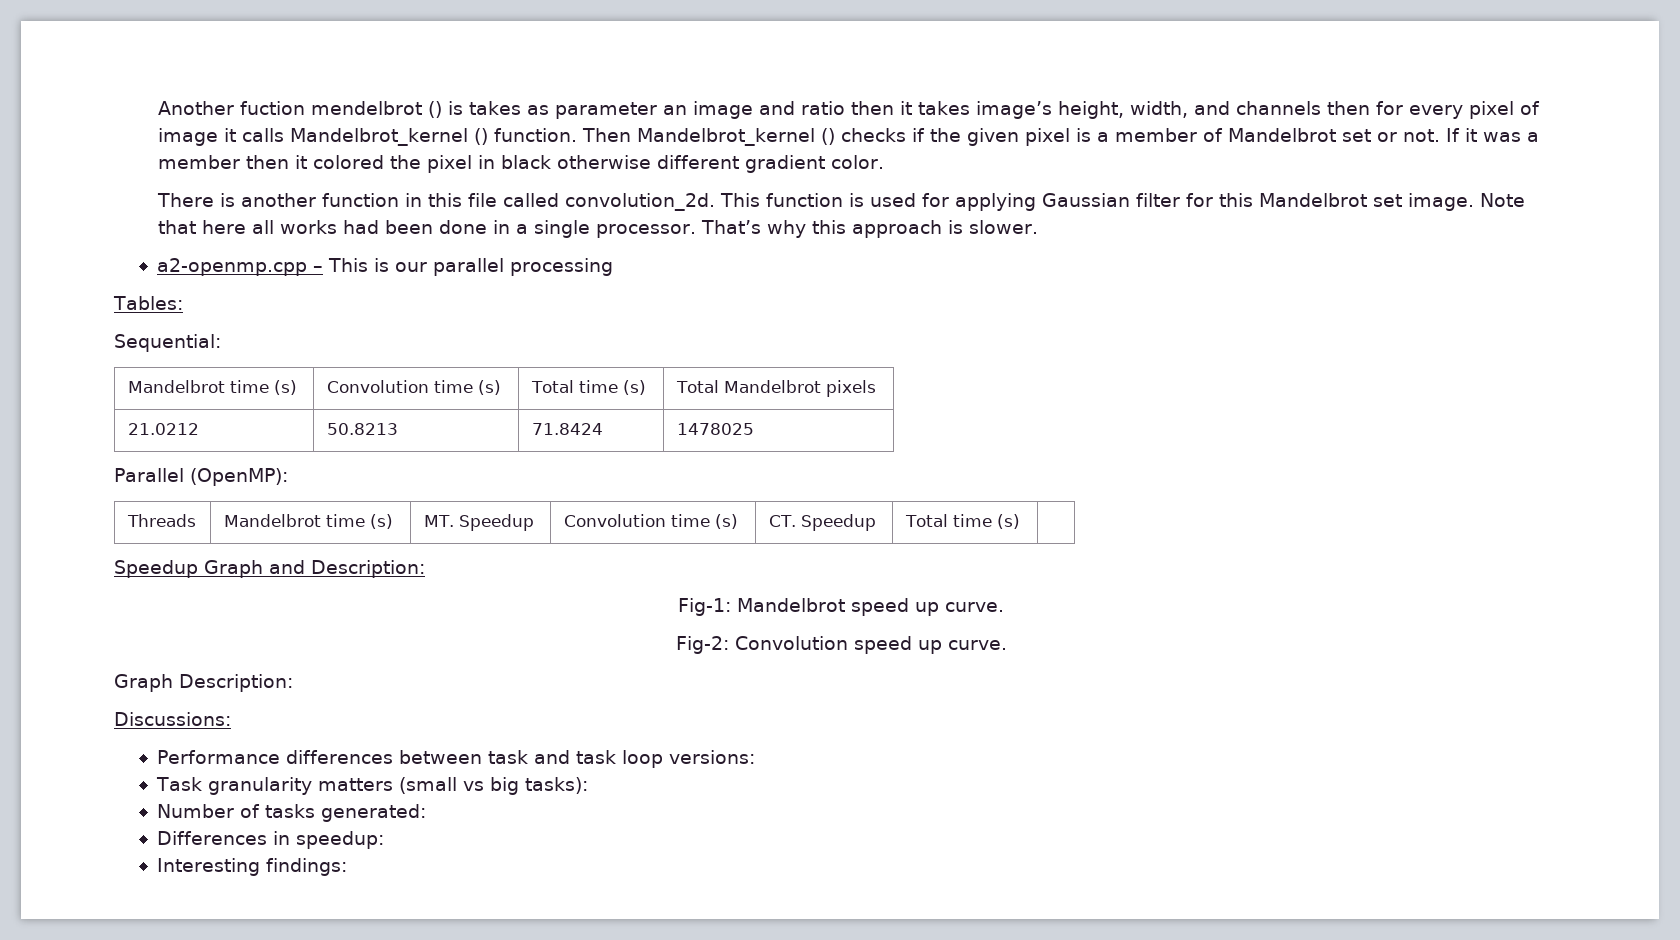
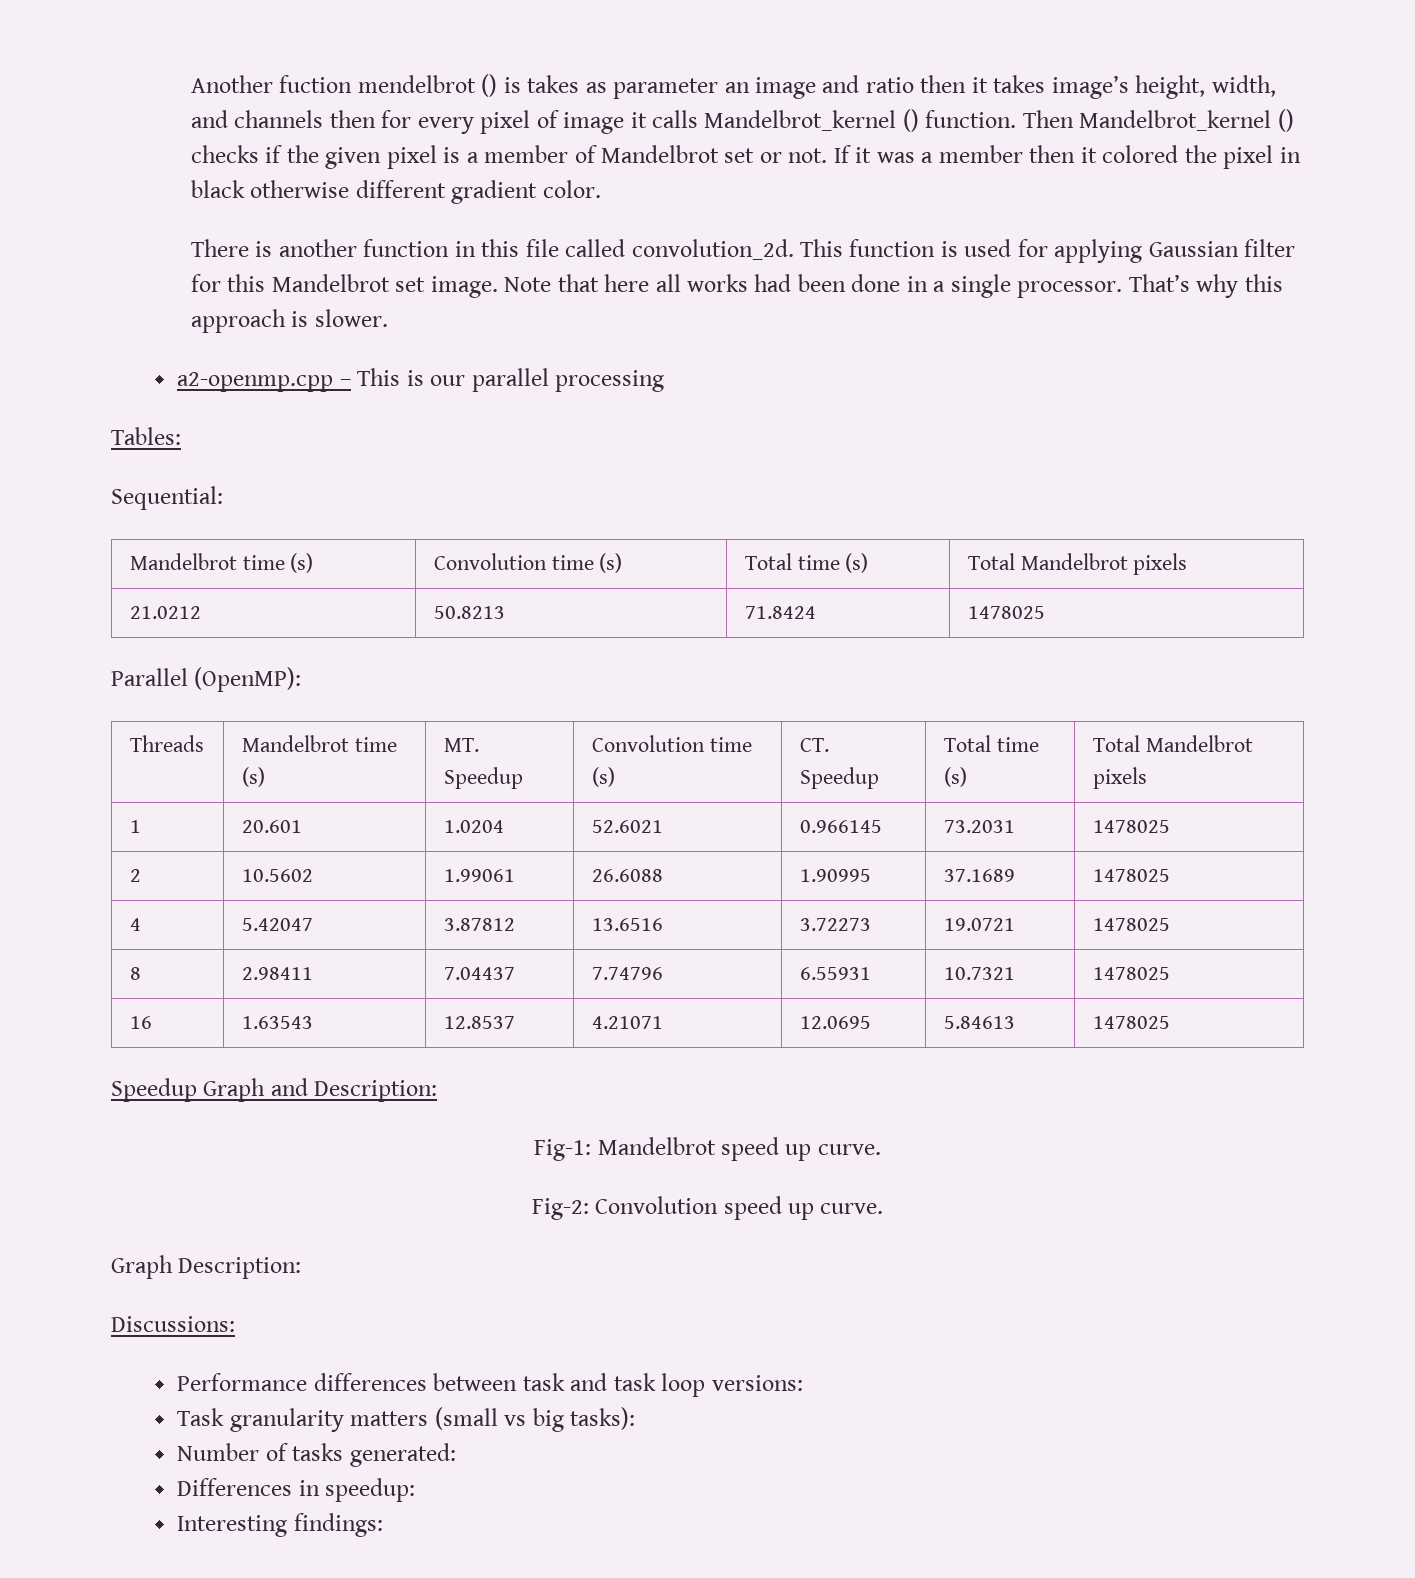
(1020, 521) none -> [1092,735,1253,752] [1092,767,1147,789] [129,820,141,833] [241,820,302,833] [443,820,504,833] [591,820,663,833] [799,820,882,833] [943,820,1015,833] [1092,820,1170,833] [129,869,141,882] [241,869,313,882] [443,869,515,882] [591,869,663,882] [799,869,871,882] [943,869,1015,882] [1092,869,1170,882] [129,918,141,931] [241,918,313,931] [443,918,515,931] [591,918,663,931] [799,918,871,931] [943,918,1015,931] [1092,918,1170,931] [129,967,141,980] [241,967,313,980] [443,967,515,980] [591,967,663,980] [799,967,871,980] [943,967,1015,980] [1092,967,1170,980] [129,1016,152,1029] [241,1016,313,1029] [443,1016,515,1029] [591,1016,663,1029] [799,1016,871,1029] [943,1016,1015,1029] [1092,1016,1170,1029] Total Mandelbrot pixels // 1 | 20.601 | 1.0204 | 52.6021 | 0.966145 | 73.2031 | 1478025 // 2 | 10.5602 | 1.99061 | 26.6088 | 1.90995 | 37.1689 | 1478025 // 4 | 5.42047 | 3.87812 | 13.6516 | 3.72273 | 19.0721 | 1478025 // 8 | 2.98411 | 7.04437 | 7.74796 | 6.55931 | 10.7321 | 1478025 // 16 | 1.63543 | 12.8537 | 4.21071 | 12.0695 | 5.84613 | 1478025

